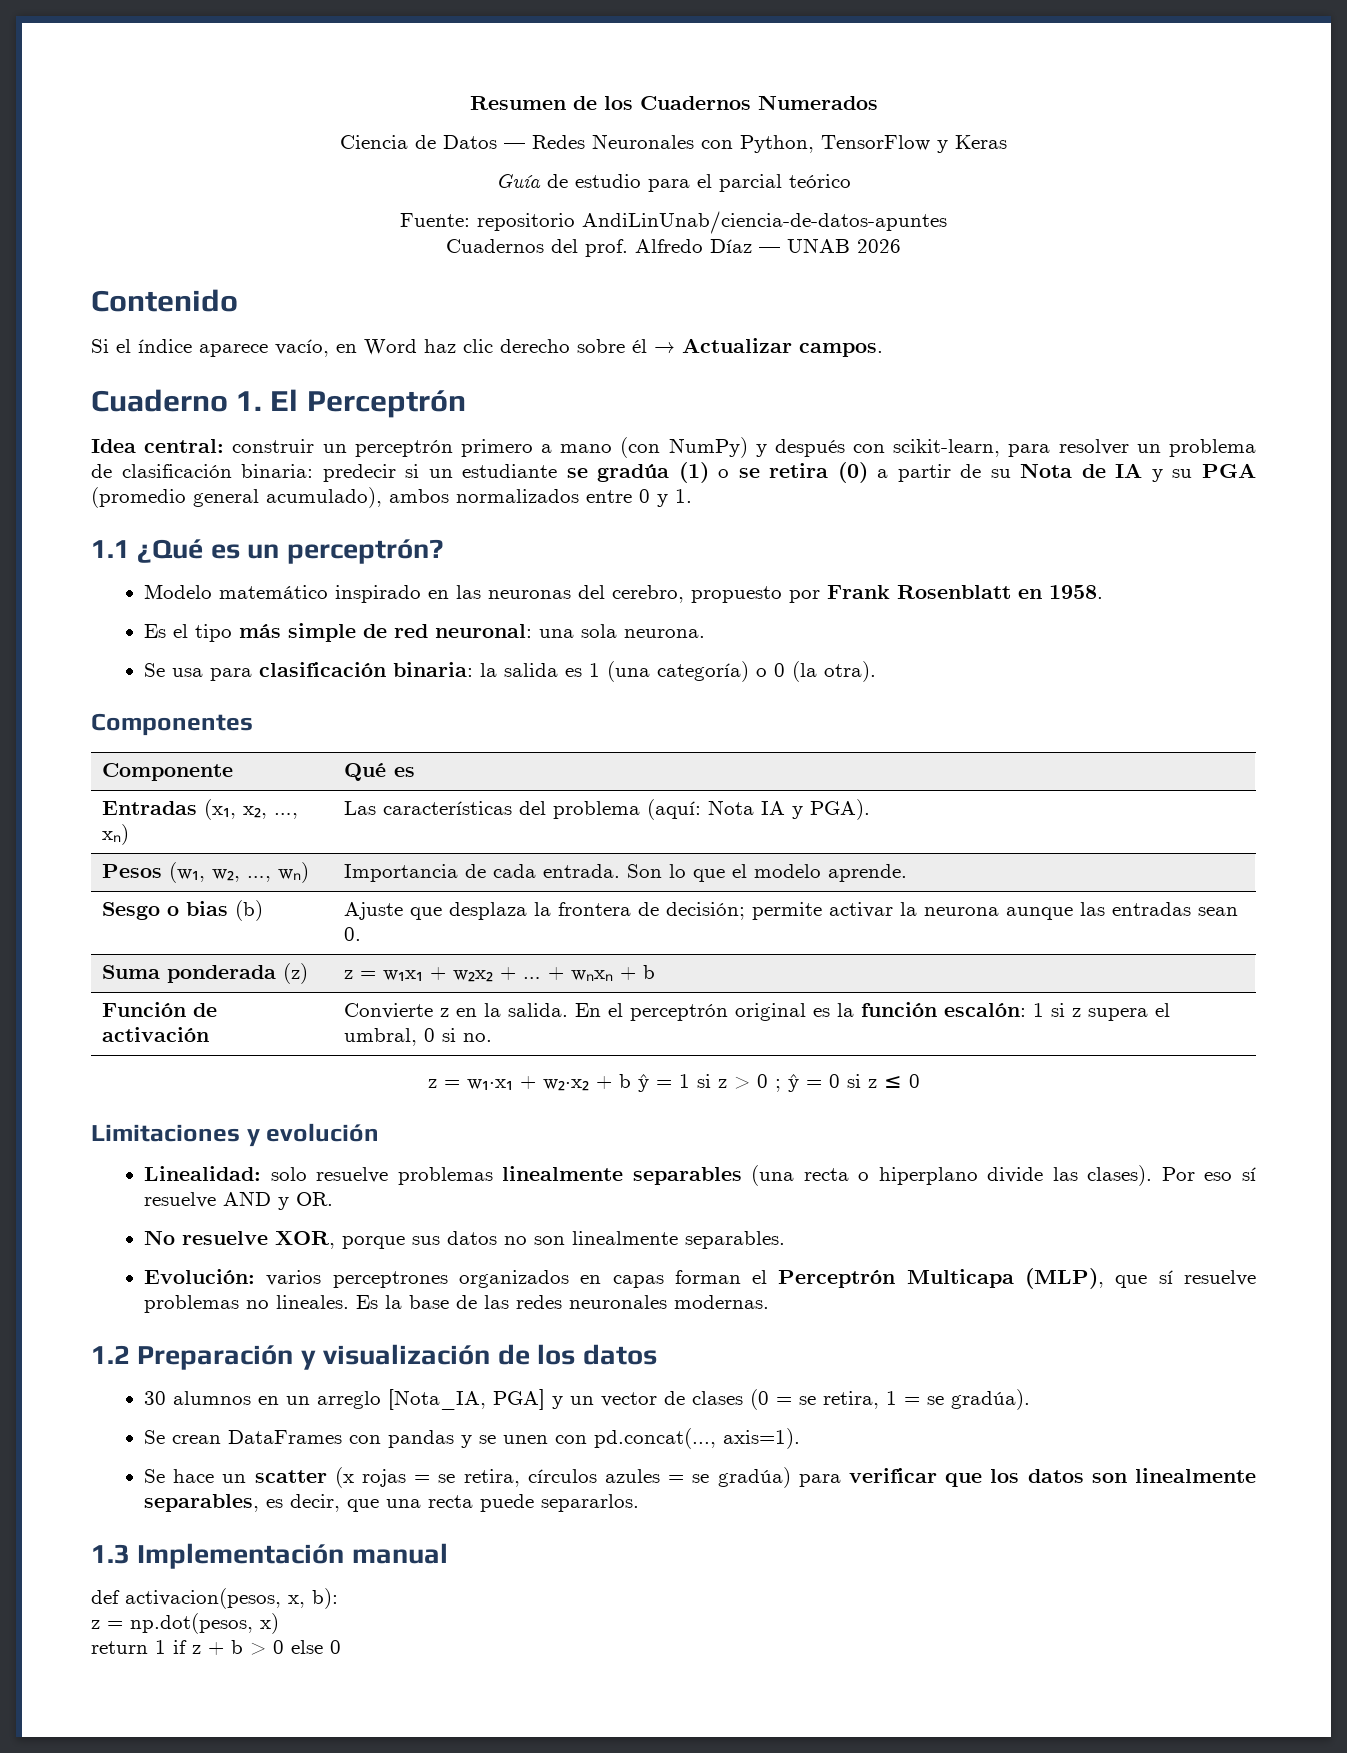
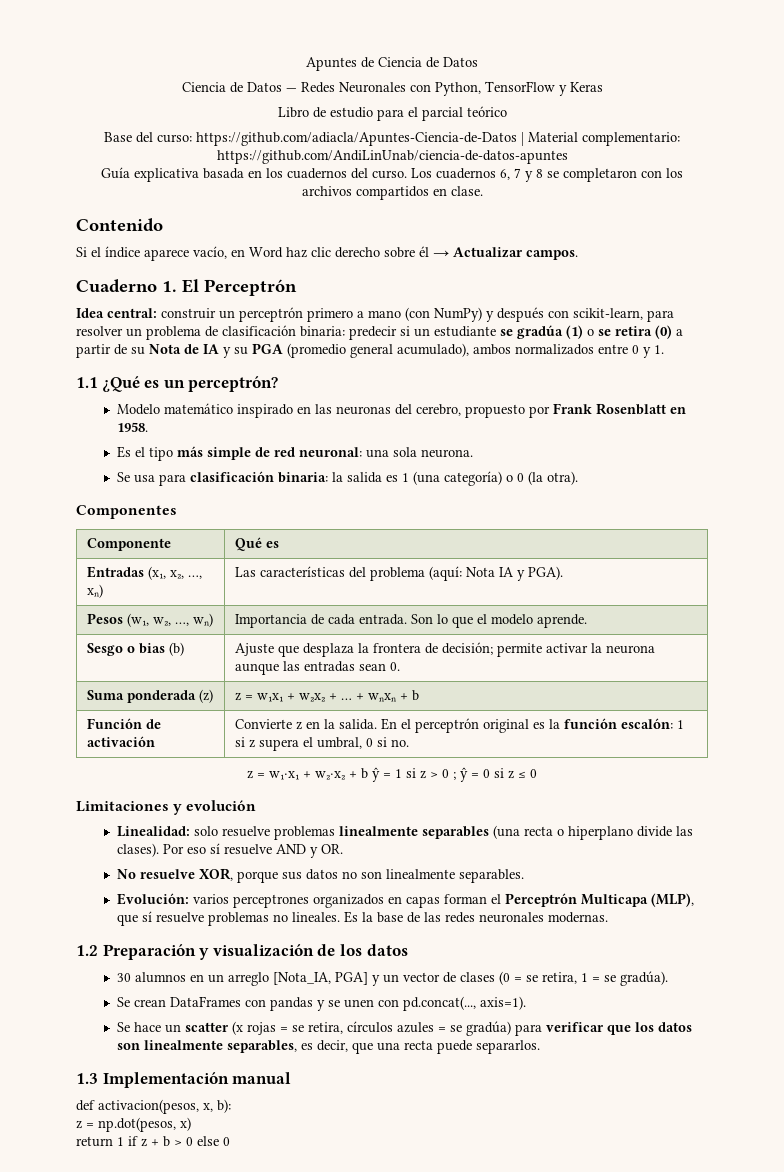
[469,95,878,110] Resumen de los Cuadernos Numerados -> [306,57,478,71] Apuntes de Ciencia de Datos
[496,174,541,188] Guía -> [277,107,309,118] Libro
[400,211,947,234] [446,238,901,257] Fuente: repositorio AndiLinUnab/ciencia-de-datos-apuntes // Cuadernos del prof. Alfredo Díaz — UNAB 2026 -> [104,132,680,146] [216,150,568,164] [101,167,683,182] [301,186,483,200] Base del curso: https://github.com/adiacla/Apuntes-Ciencia-de-Datos | Material complementario: https://github.com/AndiLinUnab/ciencia-de-datos-apuntes // Guía explicativa basada en los cuadernos del curso. Los cuadernos 6, 7 y 8 se completaron con los archivos compartidos en clase.

